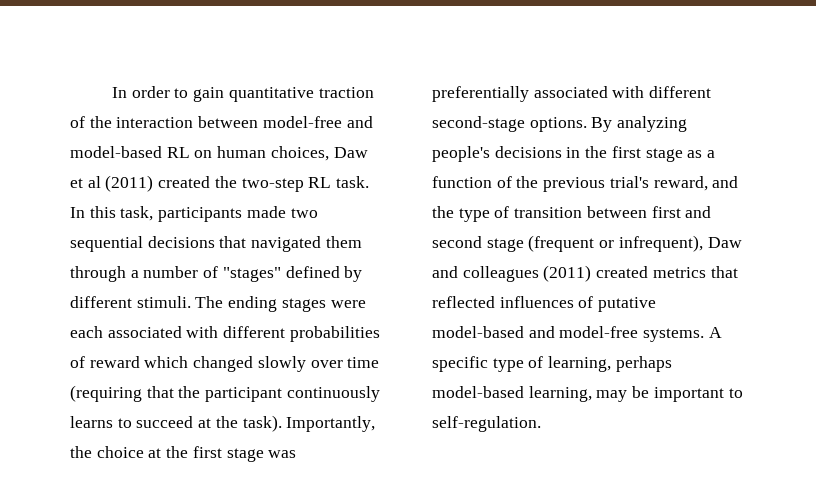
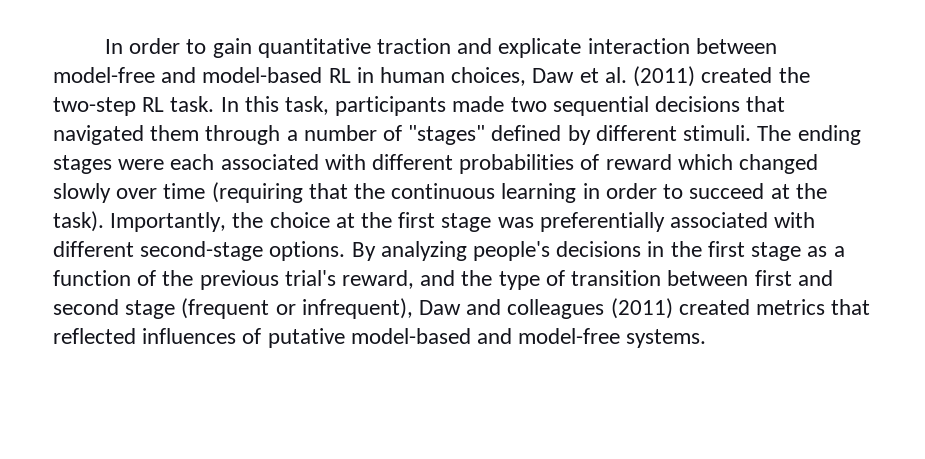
[70,116,112,128] of the -> [457,38,582,58] and explicate
[194,150,213,158] on -> [356,67,374,83] in
[87,176,101,188] al -> [604,67,627,83] al.
[205,386,380,402] [70,416,113,428] participant continuously learns -> [391,183,657,203] continuous learning in order
[708,327,722,338] [432,356,672,372] [432,386,743,402] [432,416,541,432] A specific type of learning, perhaps model-based learning, may be important to self-regulation. -> (707, 338) none

